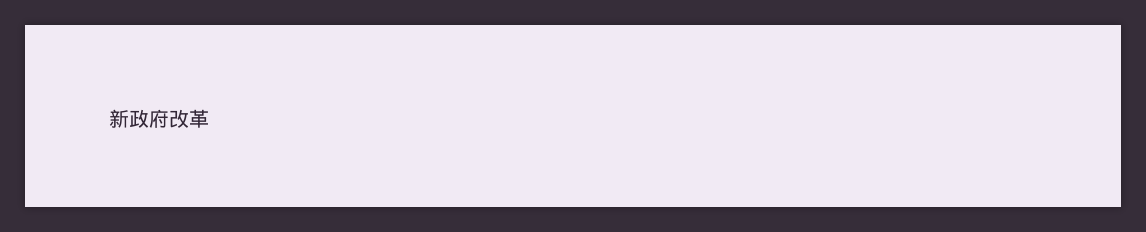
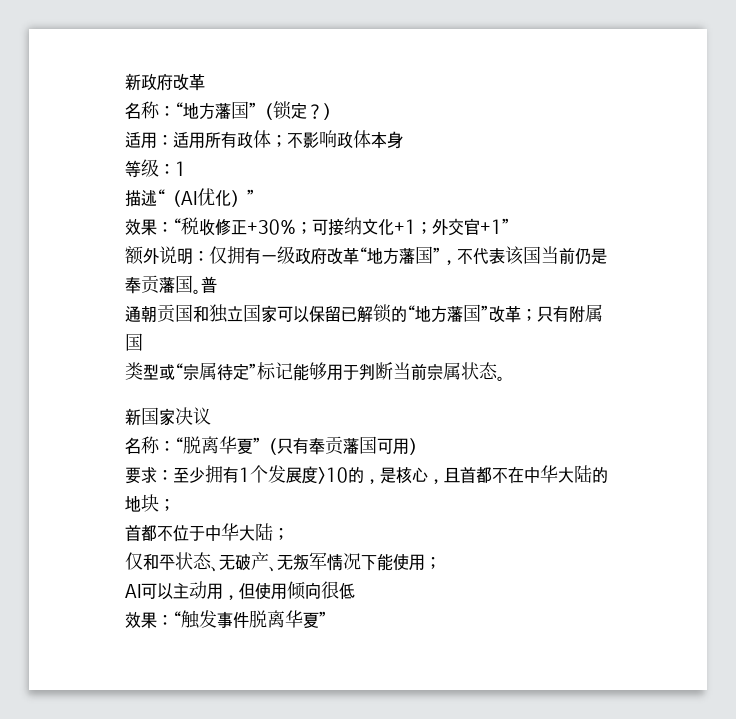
(209, 118) none -> [125,101,339,120] [125,130,403,149] [125,159,186,178] [125,188,255,207] [125,217,510,236] [125,246,607,265] [125,275,217,294] [125,304,603,323] [125,333,143,351] [125,362,505,381] [125,407,211,426] [125,436,425,455] [125,465,608,484] [125,494,175,512] [125,523,289,542] [125,552,441,572] [125,581,355,600] [125,610,327,629] // 名称：“地方藩国”（锁定？） // 适用：适用所有政体；不影响政体本身 // 等级：1 // 描述“（AI优化）” // 效果：“税收修正+30%；可接纳文化+1；外交官+1” // 额外说明：仅拥有一级政府改革“地方藩国”，不代表该国当前仍是奉贡藩国。普 // 通朝贡国和独立国家可以保留已解锁的“地方藩国”改革；只有附属国 // 类型或“宗属待定”标记能够用于判断当前宗属状态。 // 新国家决议 // 名称：“脱离华夏”（只有奉贡藩国可用） // 要求：至少拥有1个发展度>10的，是核心，且首都不在中华大陆的地块； // 首都不位于中华大陆； // 仅和平状态、无破产、无叛军情况下能使用； // AI可以主动用，但使用倾向很低 // 效果：“触发事件脱离华夏”

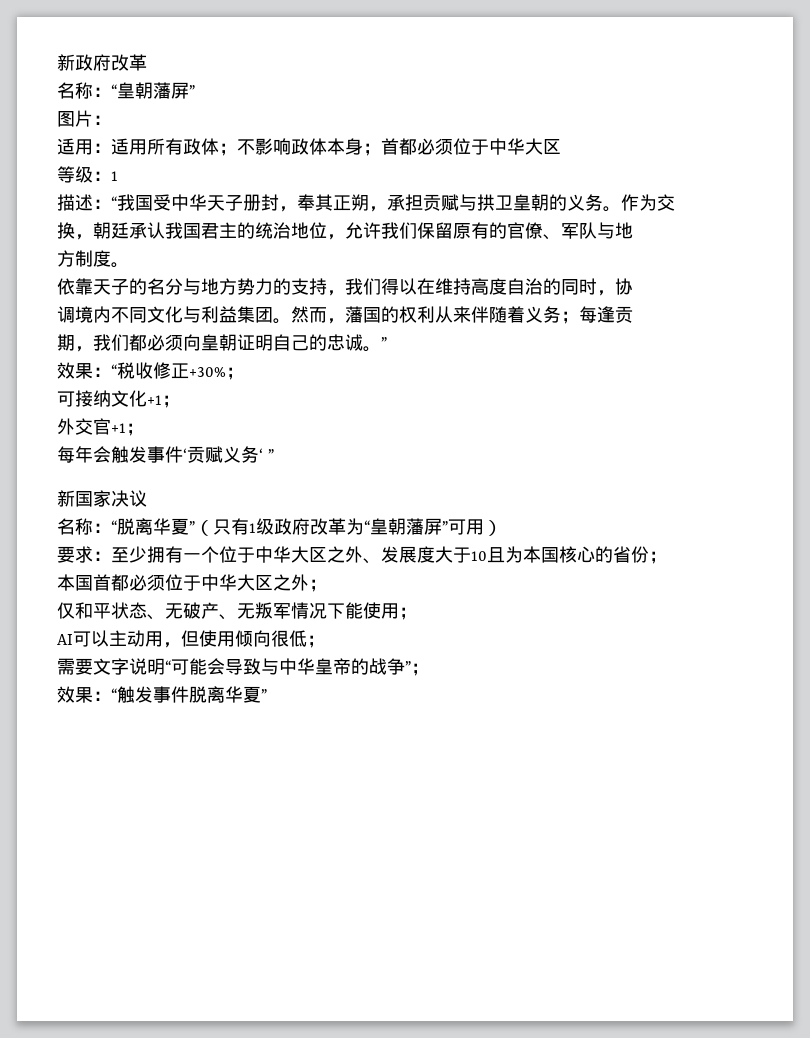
[183,101,339,120] 地方藩国”（锁定？） -> [117,82,195,99] [57,110,111,127] 皇朝藩屏” // 图片：
[125,159,186,178] [125,188,247,207] // 等级：1 // 描述“（AI优化） -> [363,138,561,156] [57,166,118,183] [57,194,675,212] [57,222,633,240] [57,250,129,268] [57,278,633,296] [57,306,633,324] [57,334,381,352] ；首都必须位于中华大区 // 等级：1 // 描述：“我国受中华天子册封，奉其正朔，承担贡赋与拱卫皇朝的义务。作为交 // 换，朝廷承认我国君主的统治地位，允许我们保留原有的官僚、军队与地 // 方制度。 // 依靠天子的名分与地方势力的支持，我们得以在维持高度自治的同时，协 // 调境内不同文化与利益集团。然而，藩国的权利从来伴随着义务；每逢贡 // 期，我们都必须向皇朝证明自己的忠诚。
(312, 227) none -> (244, 373) //
[432,218,510,236] [125,246,607,265] [125,275,217,294] [125,304,603,323] [125,333,143,351] [125,362,505,381] 外交官+1” // 额外说明：仅拥有一级政府改革“地方藩国”，不代表该国当前仍是奉贡藩国。普 // 通朝贡国和独立国家可以保留已解锁的“地方藩国”改革；只有附属国 // 类型或“宗属待定”标记能够用于判断当前宗属状态。 -> [57,418,144,436] [57,446,274,463] // 外交官+1； // 每年会触发事件‘贡赋义务‘ ”
[309,436,377,455] 奉贡藩国 -> [249,518,448,535] 1级政府改革为“皇朝藩屏”
[239,465,608,484] [125,494,175,512] [125,523,273,542] 1个发展度>10的，是核心，且首都不在中华大陆的地块； // 首都不位于中华大陆 -> [183,546,667,564] [57,574,309,591] 一个位于中华大区之外、发展度大于10且为本国核心的省份； // 本国首都必须位于中华大区之外
(355, 591) none -> [307,635,325,648] [57,658,429,676] ； // 需要文字说明“可能会导致与中华皇帝的战争”；

